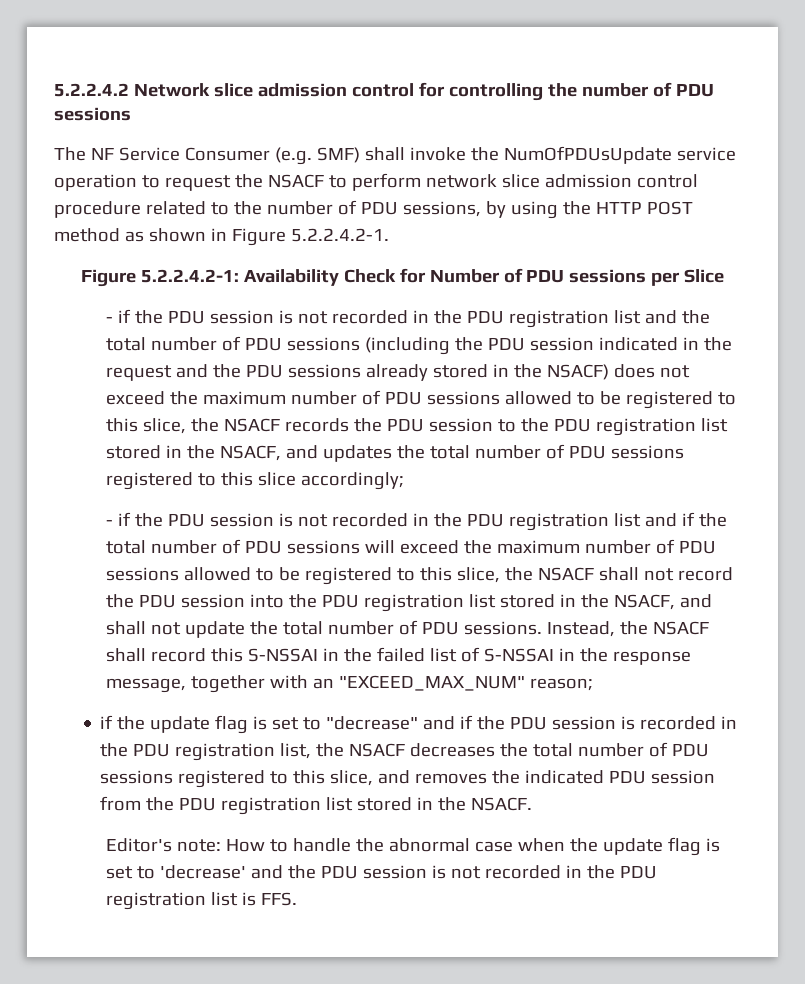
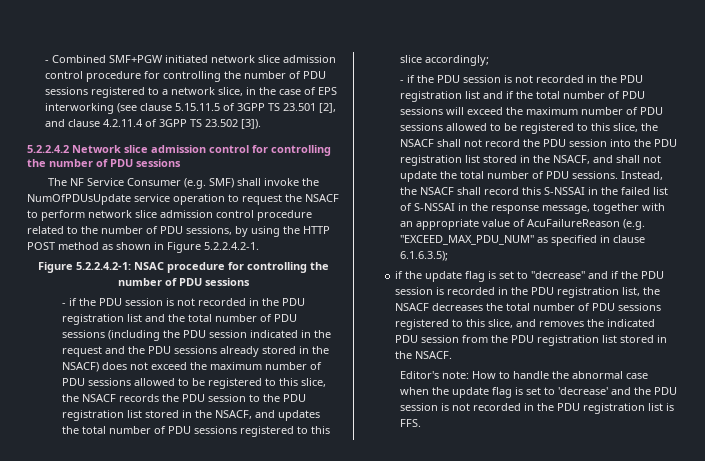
(54, 90) none -> [44,55,336,63] [44,71,326,82] [44,87,337,98] [44,103,336,114] [44,119,261,129] - Combined SMF+PGW initiated network slice admission control procedure for controlling the number of PDU sessions registered to a network slice, in the case of EPS interworking (see clause 5.15.11.5 of 3GPP TS 23.501 [2], and clause 4.2.11.4 of 3GPP TS 23.502 [3]). //
[243,268,725,286] Availability Check for Number of PDU sessions per Slice -> [134,262,329,273] [118,278,250,286] NSAC procedure for controlling the number of PDU sessions
[339,675,594,691] "EXCEED_MAX_NUM" reason; -> [416,219,646,230] [400,235,646,246] [400,251,449,261] appropriate value of AcuFailureReason (e.g. "EXCEED_MAX_PDU_NUM" as specified in clause 6.1.6.3.5);

